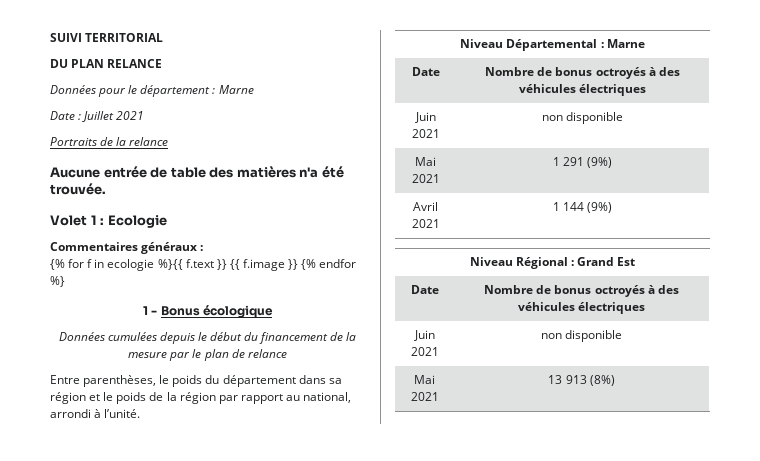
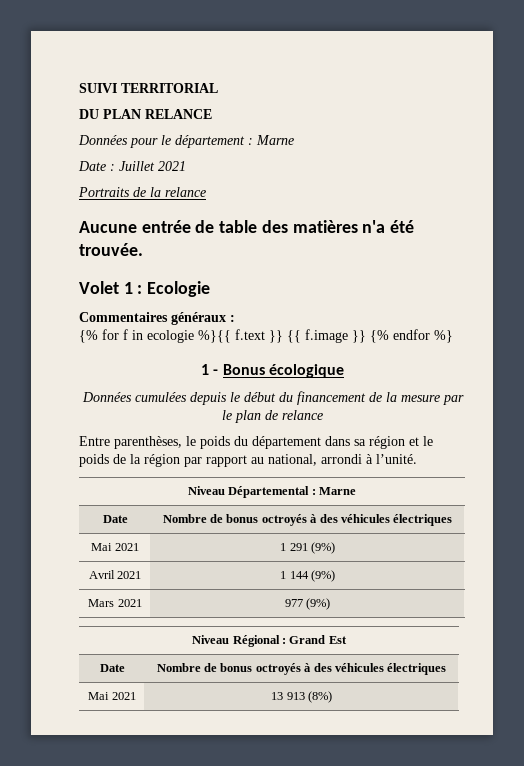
[414,112,436,123] [411,129,440,138] [541,112,624,124] // Juin 2021 | non disponible -> (453, 520) none
(613, 207) none -> [88,599,142,607] [284,598,331,610] // Mars 2021 | 977 (9%)
[413,330,435,341] [410,347,439,356] [540,330,623,342] // Juin 2021 | non disponible -> (447, 669) none

